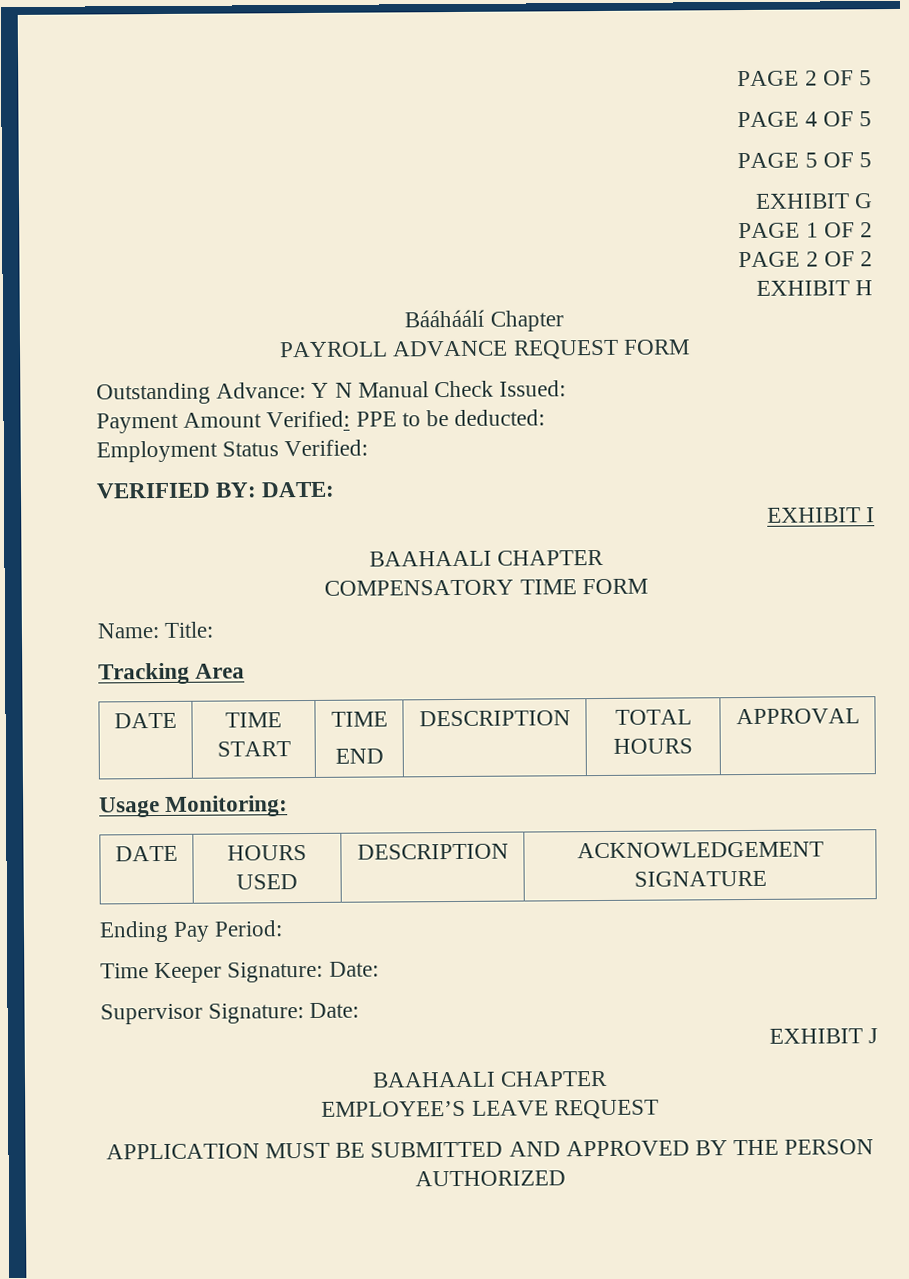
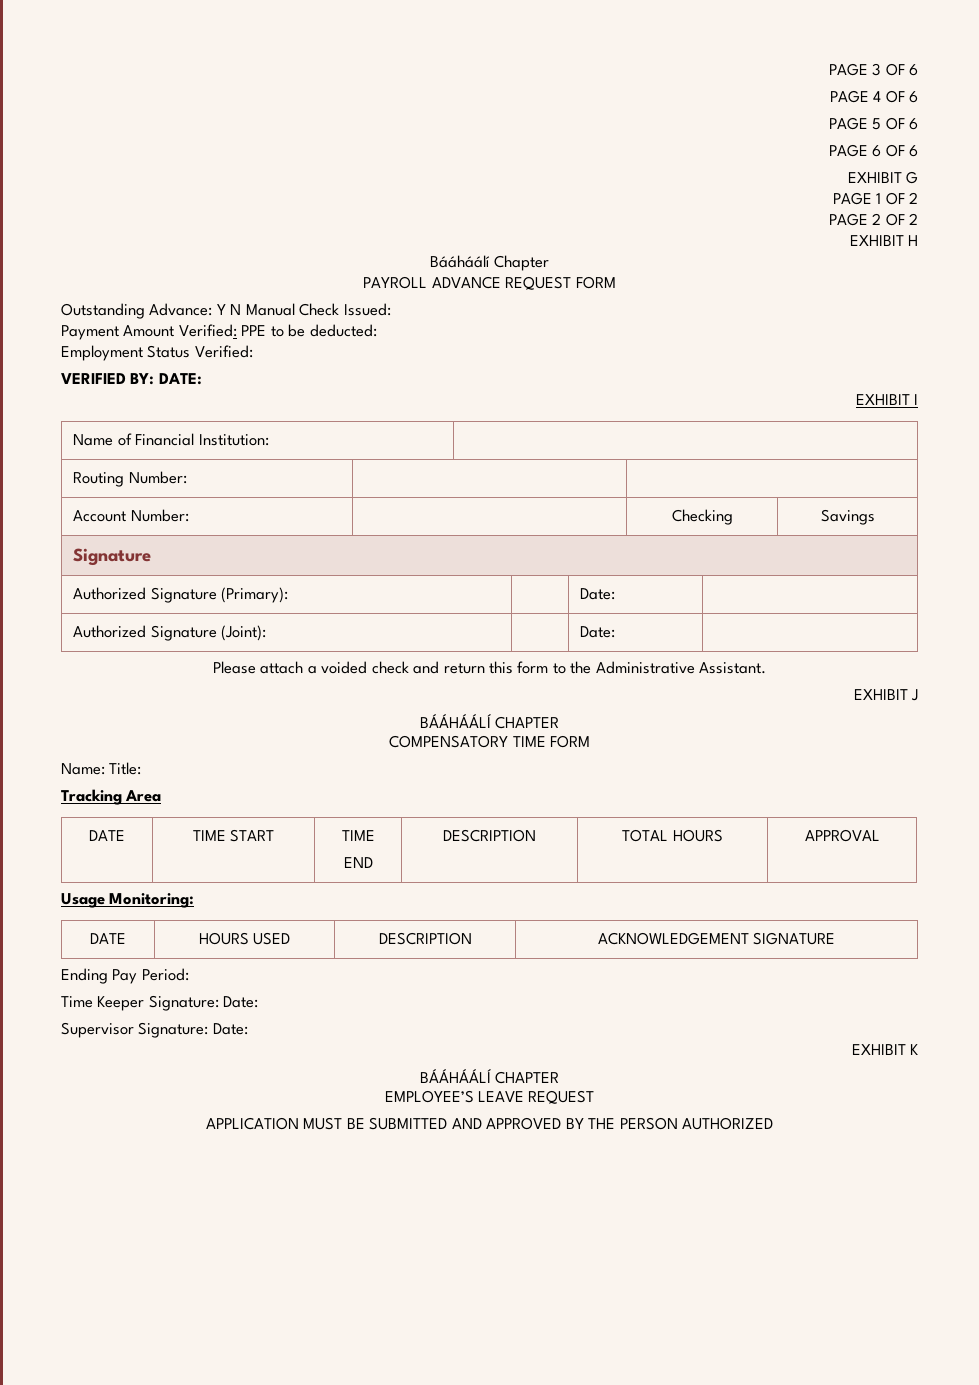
[737,70,873,87] PAGE 2 OF 5 -> [828,63,919,76] PAGE 3 OF 6
[859,111,873,127] 5 -> [909,91,919,103] 6
[859,152,873,168] 5 -> [909,118,919,130] [828,144,919,157] 6 // PAGE 6 OF 6
[368,550,492,567] // BAAHAALI -> [73,433,269,446] [73,471,187,487] [73,509,189,522] [671,509,733,525] [820,509,875,525] [73,548,152,566] [73,587,289,603] [580,588,616,600] [73,625,267,641] [580,626,616,638] [212,661,767,674] [853,689,918,701] [419,713,491,728] // Name of Financial Institution: | // Routing Number: | | // Account Number: | | Checking | Savings // Signature // Authorized Signature (Primary): | | Date: | // Authorized Signature (Joint): | | Date: | // Please attach a voided check and return this form to the Administrative Assistant. // EXHIBIT J // BÁÁHÁÁLÍ
[868,1028,878,1044] [371,1071,496,1088] J // BAAHAALI -> [910,1044,918,1055] [419,1068,491,1083] K // BÁÁHÁÁLÍ

